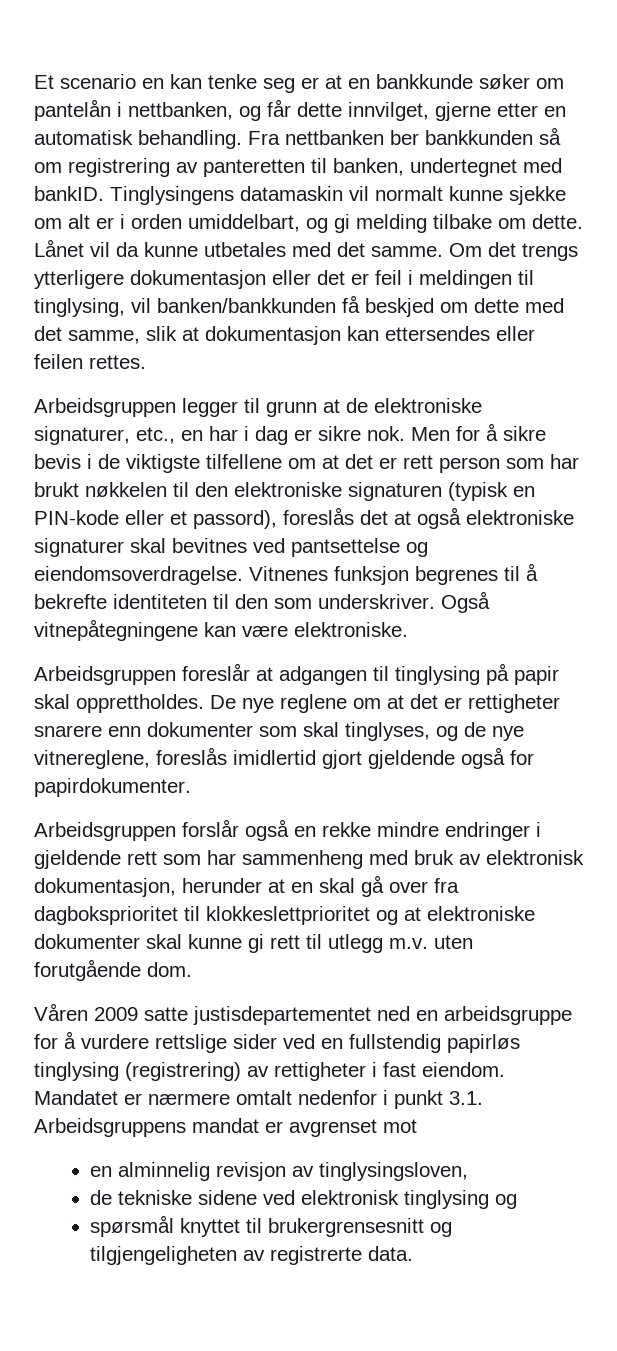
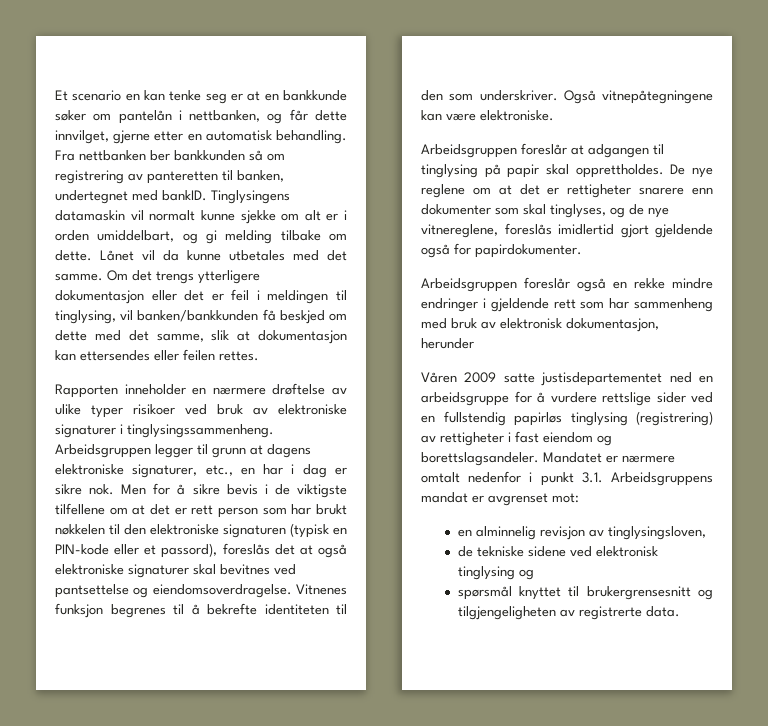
(146, 362) none -> [55,383,347,398] [55,404,347,418] [55,424,274,438] Rapporten inneholder en nærmere drøftelse av ulike typer risikoer ved bruk av elektroniske signaturer i tinglysingssammenheng.
[346,398,368,413] de -> [267,444,311,458] dagens
[182,819,239,837] forslår -> [524,277,570,289] foreslår
[268,875,459,897] [34,906,535,925] [34,934,473,953] [34,959,192,981] at en skal gå over fra dagboksprioritet til klokkeslettprioritet og at elektroniske dokumenter skal kunne gi rett til utlegg m.v. uten forutgående dom. -> (474, 343) none
[422,1062,505,1077] eiendom. -> [543,432,612,446] [421,452,539,466] eiendom og borettslagsandeler.
[383,1119,417,1133] mot -> [552,493,579,503] mot:

